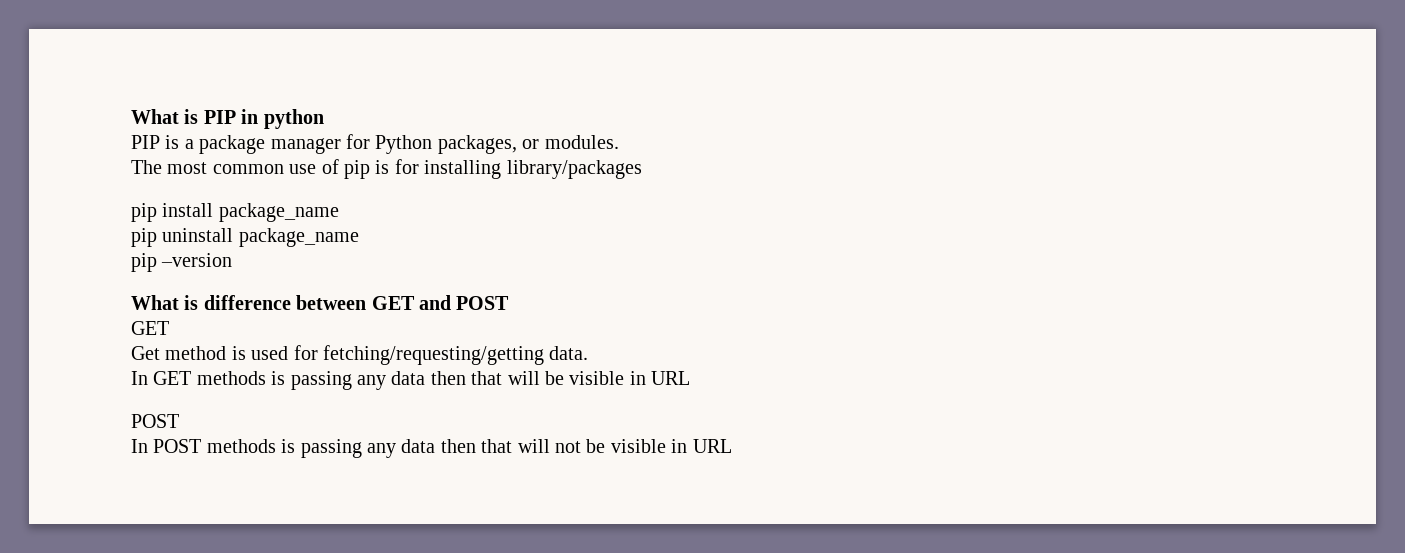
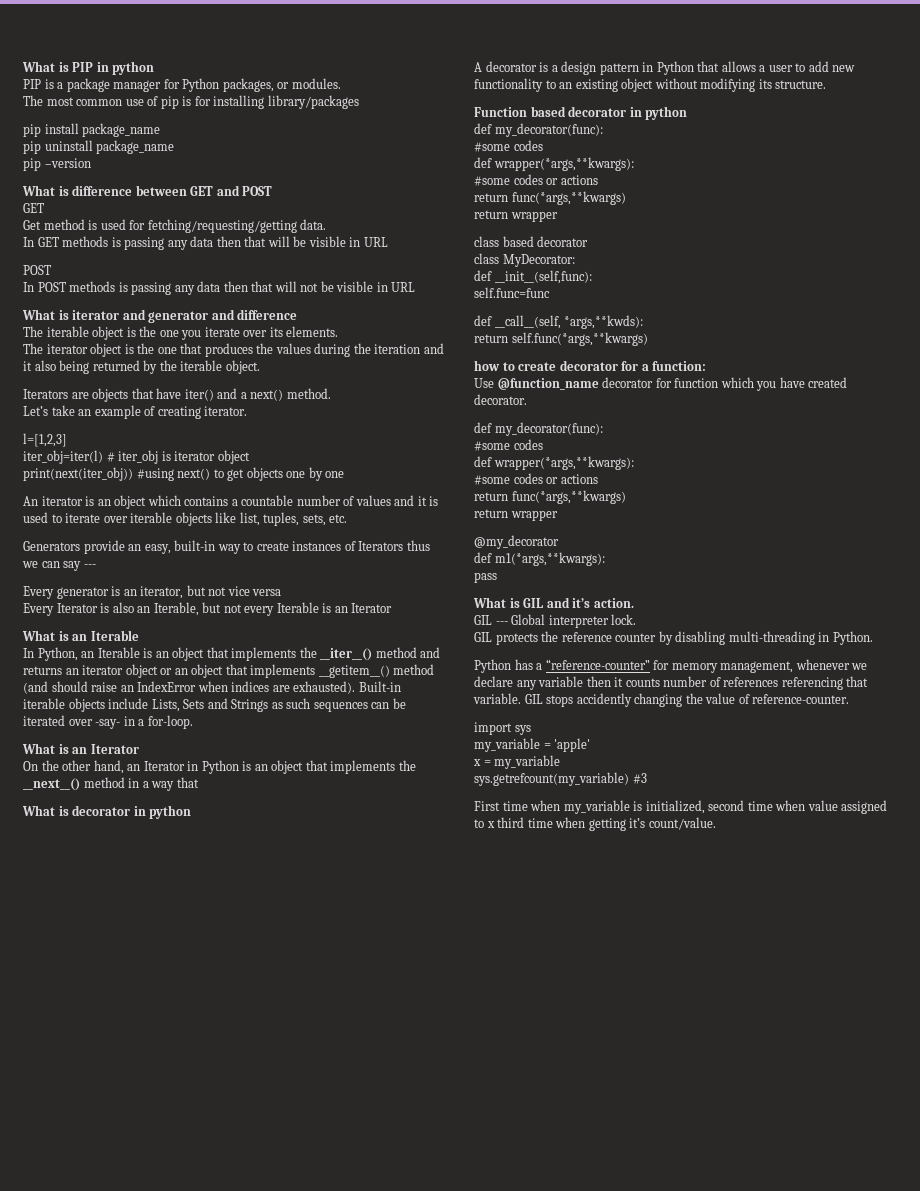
(732, 446) none -> [22,309,298,323] [23,326,339,340] [23,343,444,357] [23,360,260,374] [23,388,331,402] [23,405,248,419] [23,433,67,447] [23,450,250,464] [23,467,345,481] [23,495,439,509] [23,512,348,526] [23,540,430,554] [22,561,96,571] [23,585,282,599] [23,602,393,616] [22,630,139,641] [23,647,441,661] [23,664,435,678] [23,681,401,694] [23,698,406,712] [23,715,193,729] [22,743,139,754] [23,760,416,774] [23,777,199,791] [22,805,192,819] [474,61,856,75] [474,78,827,92] [474,106,688,120] [474,123,603,137] [474,140,543,152] [474,157,634,171] [474,174,598,186] [474,191,626,205] [474,210,558,222] [474,236,589,247] [474,253,575,267] [474,270,592,284] [474,287,550,298] [474,315,644,329] [474,332,648,346] [474,360,707,371] [474,377,848,391] [474,394,527,405] [474,422,603,436] [474,439,543,451] [474,456,634,470] [474,473,598,485] [474,490,626,504] [474,509,558,521] [474,535,559,549] [474,552,605,566] [474,572,497,583] [473,597,634,608] [474,614,637,628] [474,631,873,645] [474,659,868,673] [474,676,869,690] [473,693,850,707] [474,722,531,735] [474,738,591,752] [473,755,561,769] [474,772,647,786] [474,800,888,814] [474,817,716,831] // What is iterator and generator and difference // The iterable object is the one you iterate over its elements. // The iterator object is the one that produces the values during the iteration and it also being returned by the iterable object. // Iterators are objects that have iter() and a next() method. // Let’s take an example of creating iterator. // l=[1,2,3] // iter_obj=iter(l) # iter_obj is iterator object // print(next(iter_obj)) #using next() to get objects one by one // An iterator is an object which contains a countable number of values and it is used to iterate over iterable objects like list, tuples, sets, etc. // Generators provide an easy, built-in way to create instances of Iterators thus we can say --- // Every generator is an iterator, but not vice versa // Every Iterator is also an Iterable, but not every Iterable is an Iterator // What is an Iterable // In Python, an Iterable is an object that implements the __iter__() method and returns an iterator object or an object that implements __getitem__() method (and should raise an IndexError when indices are exhausted). Built-in iterable objects include Lists, Sets and Strings as such sequences can be iterated over -say- in a for-loop. // What is an Iterator // On the other hand, an Iterator in Python is an object that implements the __next__() method in a way that // What is decorator in python // A decorator is a design pattern in Python that allows a user to add new functionality to an existing object without modifying its structure. // Function based decorator in python // def my_decorator(func): // #some codes // def wrapper(*args,**kwargs): // #some codes or actions // return func(*args,**kwargs) // return wrapper // class based decorator // class MyDecorator: // def __init__(self,func): // self.func=func // def __call__(self, *args,**kwds): // return self.func(*args,**kwargs) // how to create decorator for a function: // Use @function_name decorator for function which you have created decorator. // def my_decorator(func): // #some codes // def wrapper(*args,**kwargs): // #some codes or actions // return func(*args,**kwargs) // return wrapper // @my_decorator // def m1(*args,**kwargs): // pass // What is GIL and it’s action. // GIL --- Global interpreter lock. // GIL protects the reference counter by disabling multi-threading in Python. // Python has a “reference-counter” for memory management, whenever we declare any variable then it counts number of references referencing that variable. GIL stops accidently changing the value of reference-counter. // import sys // my_variable = 'apple' // x = my_variable // sys.getrefcount(my_variable) #3 // First time when my_variable is initialized, second time when value assigned to x third time when getting it’s count/value.

